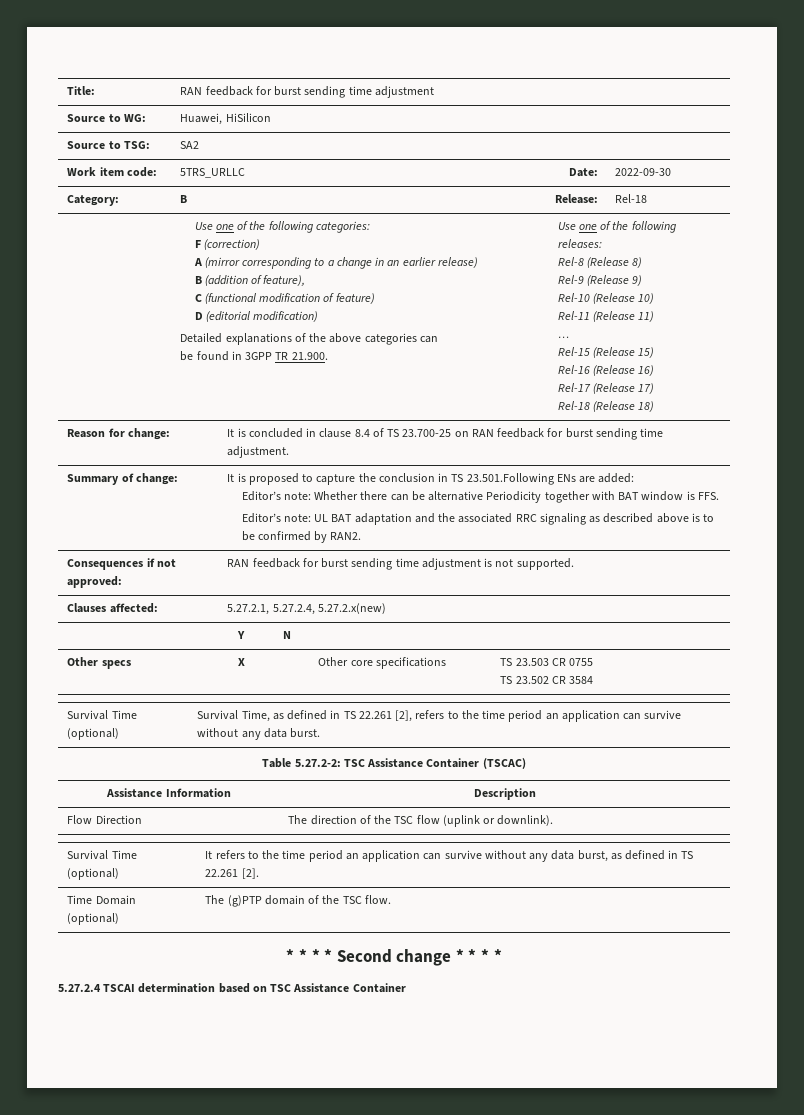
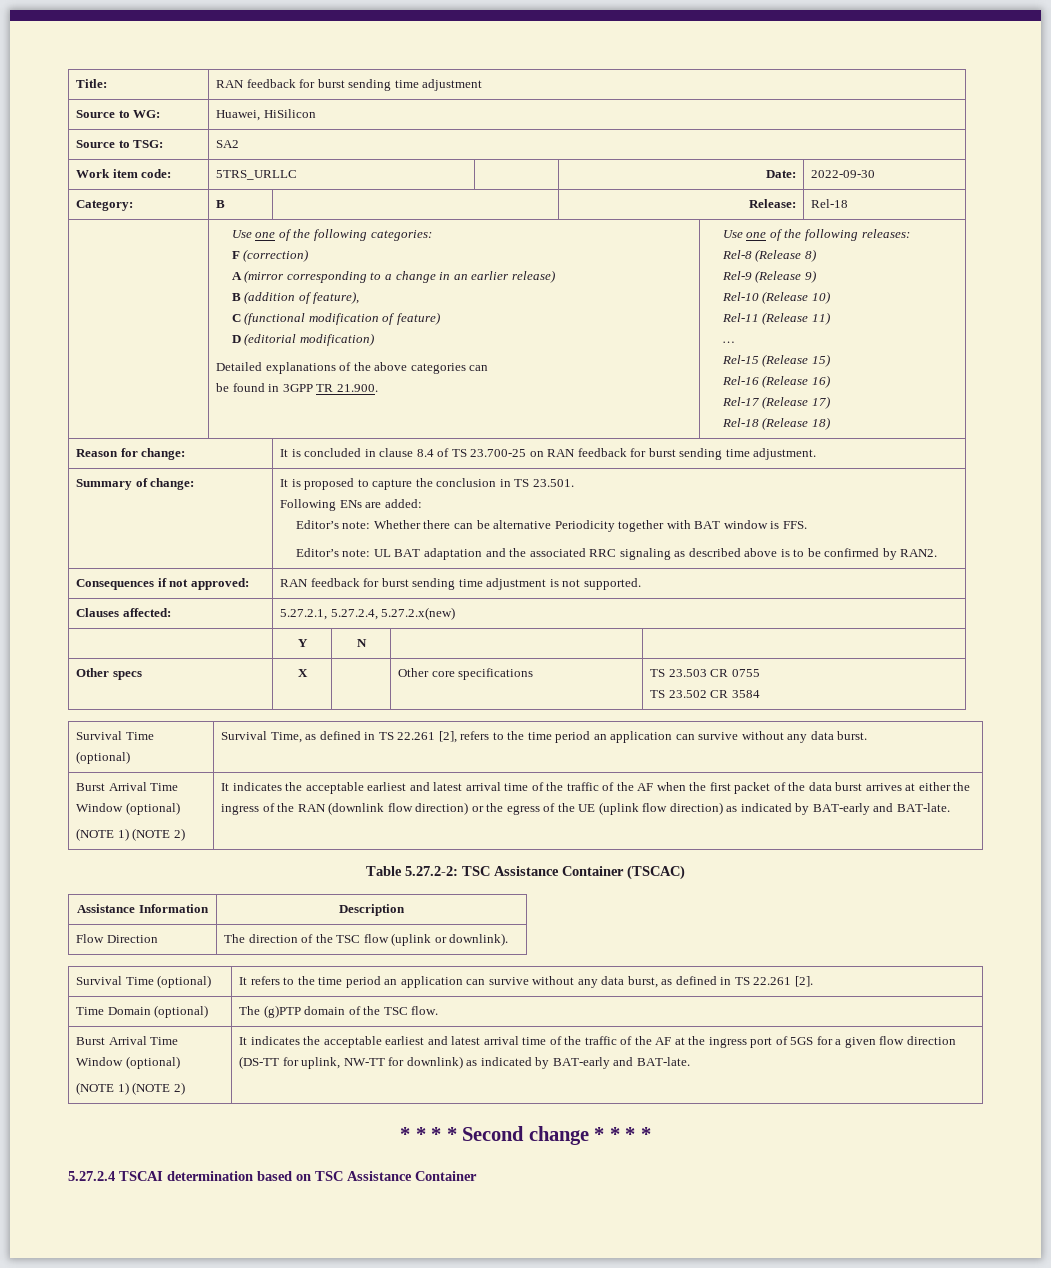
[466,473,554,485] 23.501.Following -> [532,479,574,487] [280,499,337,511] 23.501. // Following
(321, 733) none -> [76,782,179,791] [76,802,180,815] [76,828,185,841] [221,782,971,794] [221,802,950,815] // Burst Arrival Time Window (optional) // (NOTE 1) (NOTE 2) | It indicates the acceptable earliest and latest arrival time of the traffic of the AF when the first packet of the data burst arrives at either the ingress of the RAN (downlink flow direction) or the egress of the UE (uplink flow direction) as indicated by BAT-early and BAT-late.
(391, 899) none -> [76,1036,179,1045] [76,1056,180,1069] [76,1082,185,1095] [239,1036,956,1048] [239,1056,690,1069] // Burst Arrival Time Window (optional) // (NOTE 1) (NOTE 2) | It indicates the acceptable earliest and latest arrival time of the traffic of the AF at the ingress port of 5GS for a given flow direction (DS-TT for uplink, NW-TT for downlink) as indicated by BAT-early and BAT-late.

